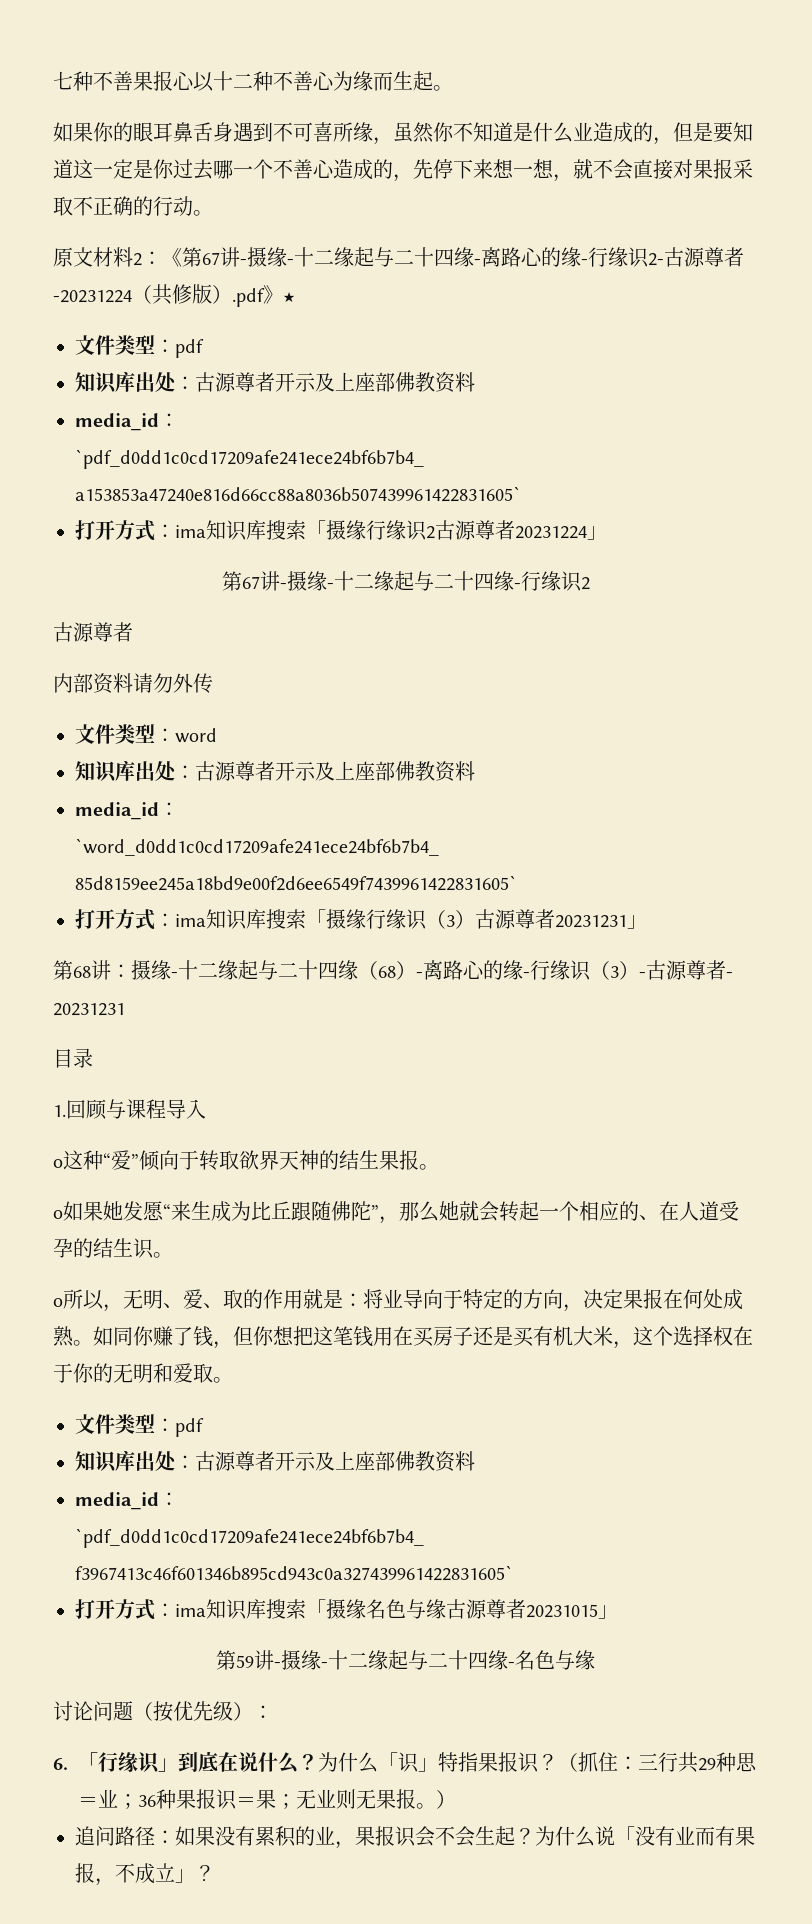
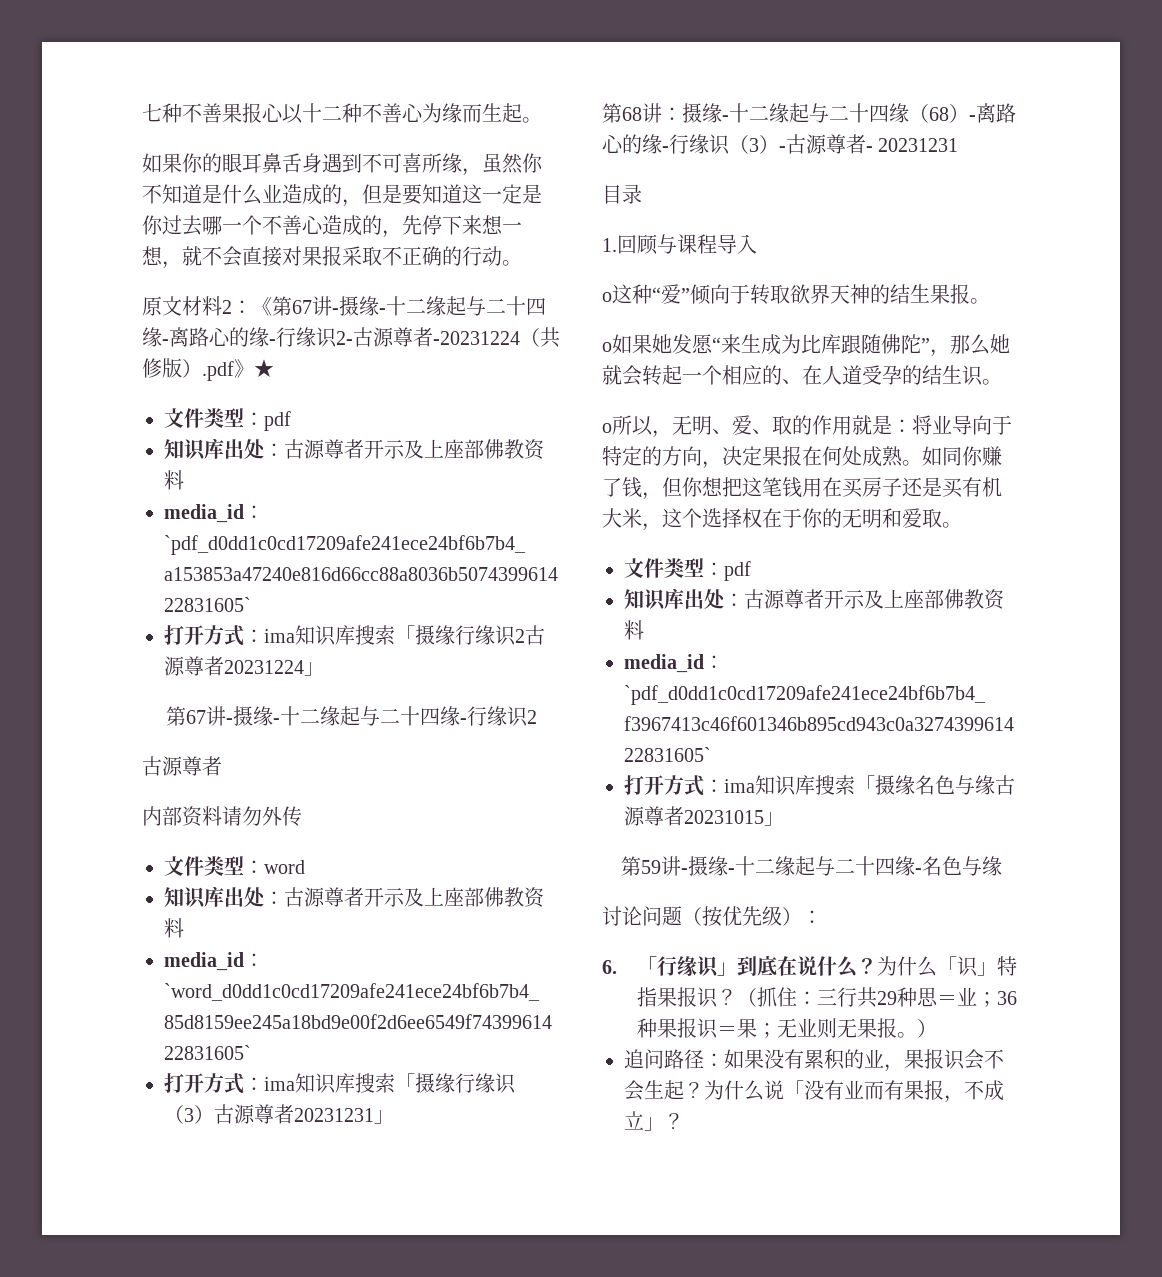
[271,1201,291,1219] 丘 -> [821,334,841,354] 库

